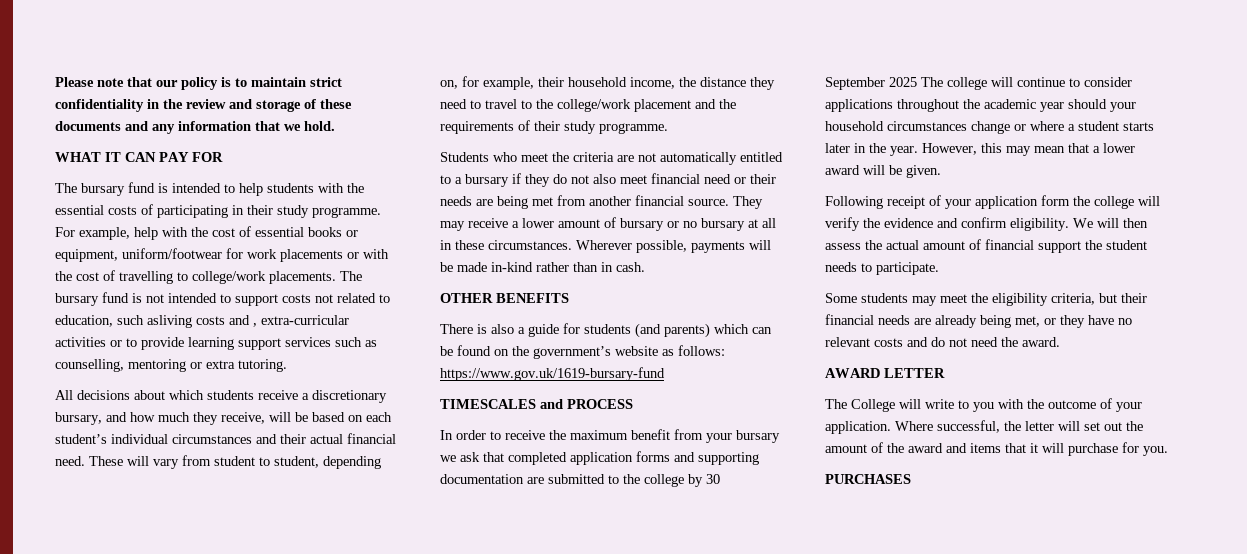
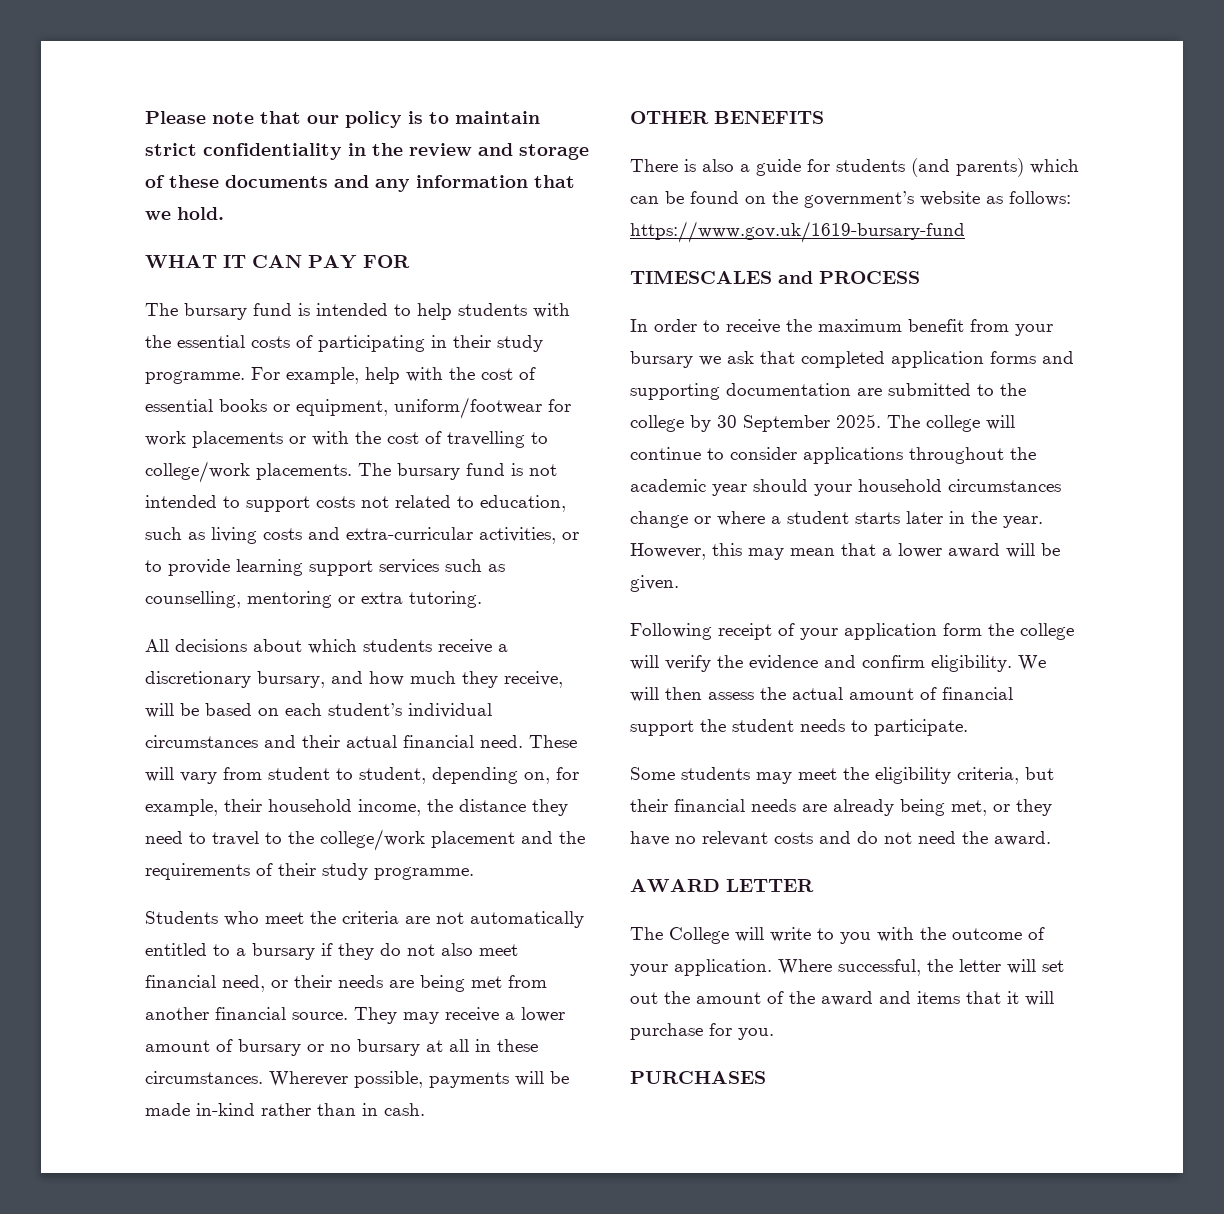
[147,315,349,328] [55,337,106,347] asliving costs and , extra-curricular activities -> [188,527,556,544] as living costs and extra-curricular activities,
[704,174,731,184] need -> [222,975,265,992] need,
[889,77,917,87] 2025 -> [836,414,881,428] 2025.

